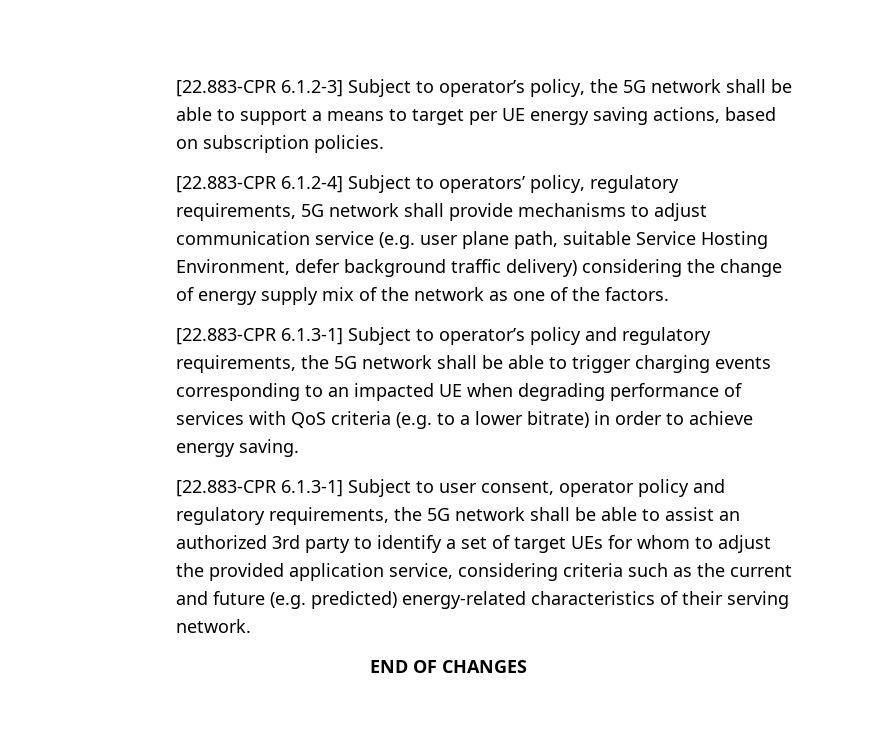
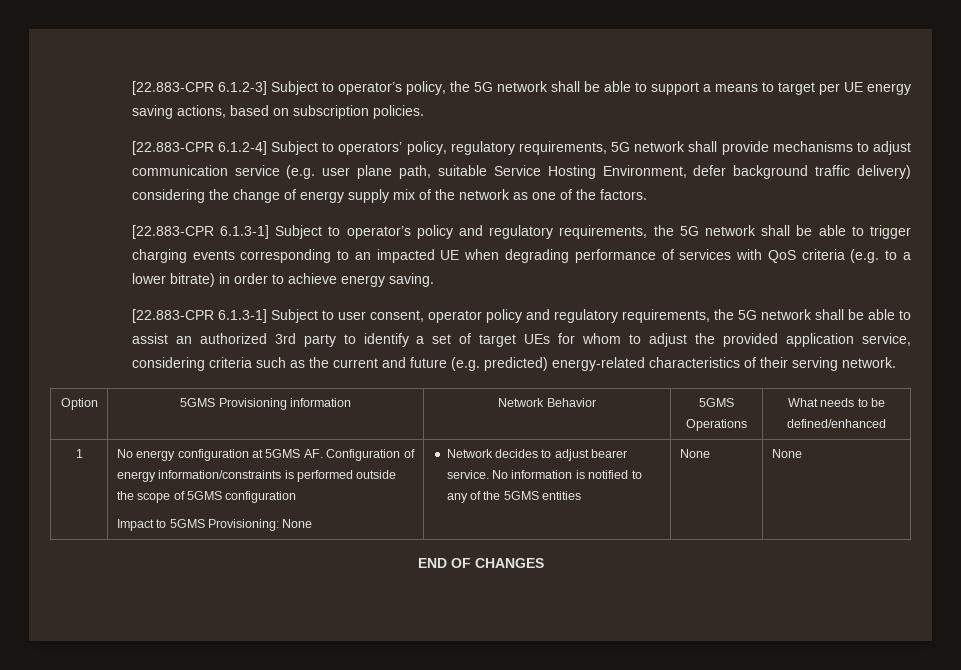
(252, 626) none -> [60,398,98,410] [180,398,351,410] [498,398,596,407] [699,398,734,407] [686,419,747,431] [787,398,886,407] [787,419,886,428] [75,449,83,458] [116,449,415,461] [116,470,397,482] [116,491,297,503] [116,519,313,531] [446,449,628,461] [446,470,642,479] [446,491,582,503] [679,449,710,458] [771,449,802,458] // Option | 5GMS Provisioning information | Network Behavior | 5GMS Operations | What needs to be defined/enhanced // 1 | No energy configuration at 5GMS AF. Configuration of energy information/constraints is performed outside the scope of 5GMS configuration // Impact to 5GMS Provisioning: None | Network decides to adjust bearer service. No information is notified to any of the 5GMS entities | None | None

